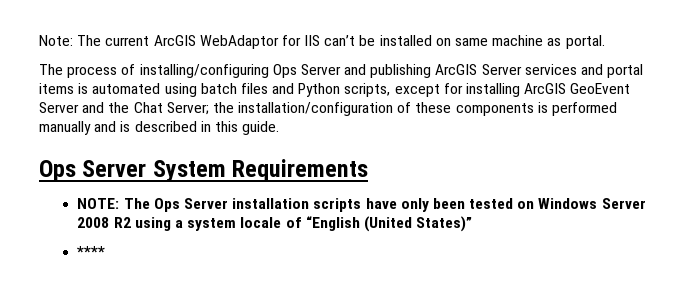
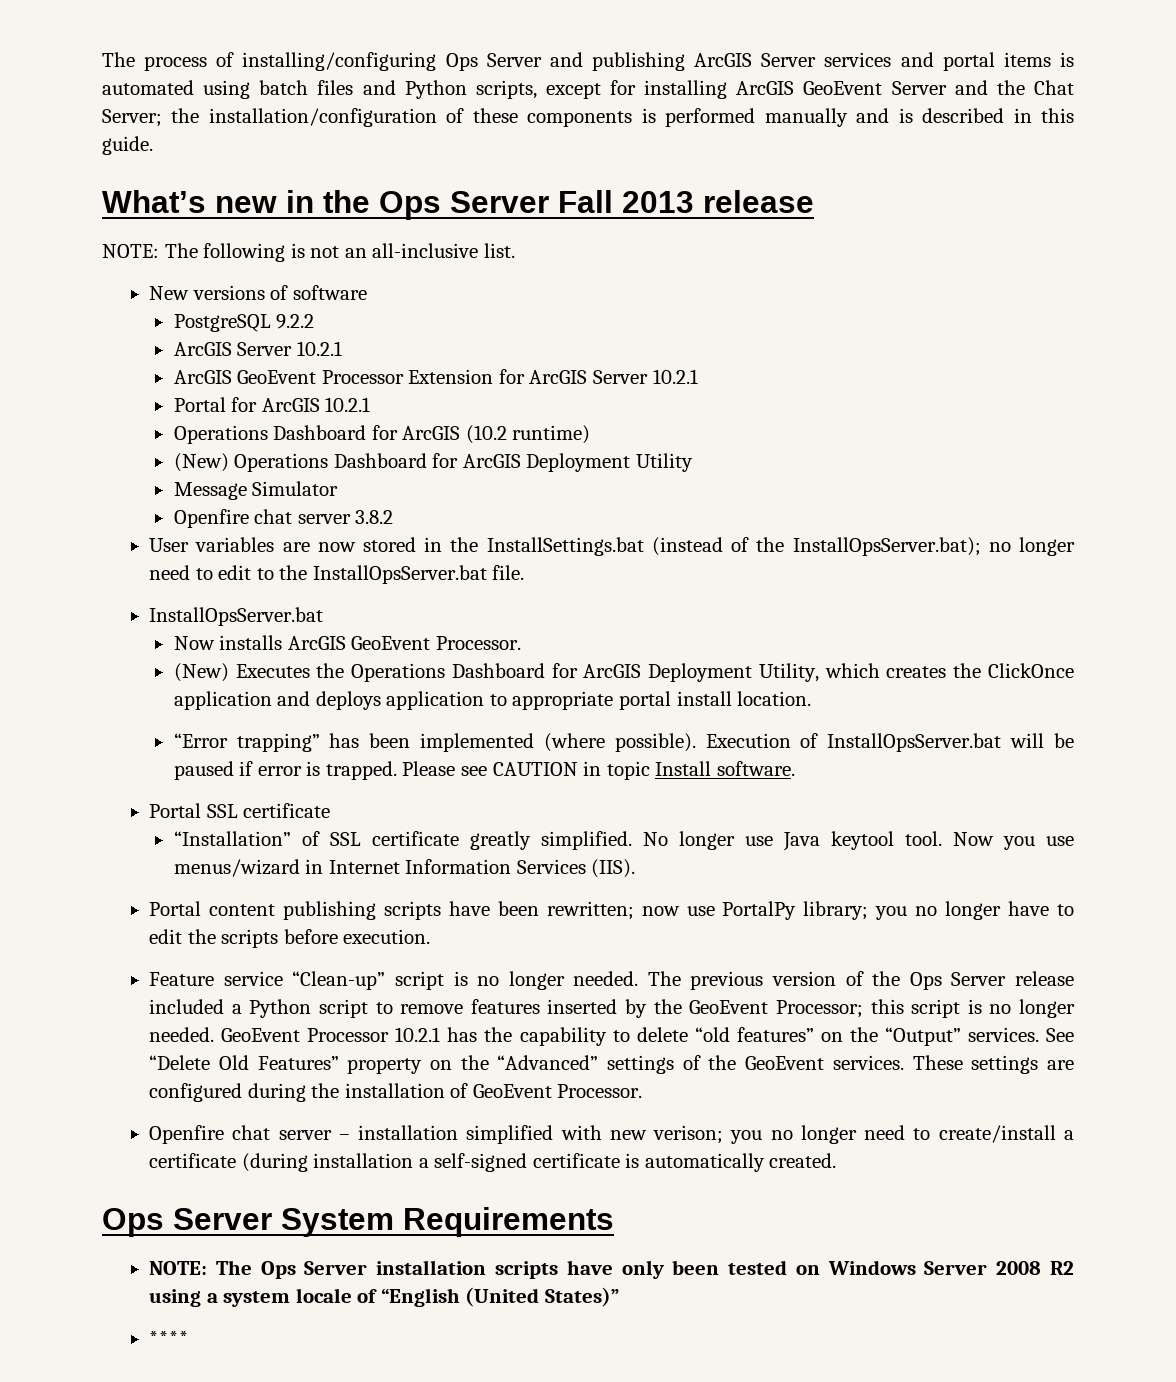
[39,35,605,49] Note: The current ArcGIS WebAdaptor for IIS can’t be installed on same machine as portal. // -> (102, 59) none
(280, 128) none -> [102,190,814,220] [102,243,515,262] [149,285,367,300] [173,314,315,332] [173,341,342,356] [173,369,698,384] [173,397,371,412] [173,425,591,444] [173,453,694,472] [173,481,339,500] [173,509,394,528] [149,537,1076,556] [149,565,525,584] [149,607,324,626] [173,635,521,650] [173,663,1074,682] [173,691,812,710] [173,733,1074,752] [173,761,795,780] [149,803,331,818] [173,831,1074,851] [173,859,636,878] [149,901,1074,920] [149,929,431,948] [149,971,1075,990] [149,999,1075,1018] [149,1027,1075,1046] [149,1055,1074,1074] [149,1083,643,1102] [149,1125,1074,1144] [149,1153,837,1172] // What’s new in the Ops Server Fall 2013 release // NOTE: The following is not an all-inclusive list. // New versions of software // PostgreSQL 9.2.2 // ArcGIS Server 10.2.1 // ArcGIS GeoEvent Processor Extension for ArcGIS Server 10.2.1 // Portal for ArcGIS 10.2.1 // Operations Dashboard for ArcGIS (10.2 runtime) // (New) Operations Dashboard for ArcGIS Deployment Utility // Message Simulator // Openfire chat server 3.8.2 // User variables are now stored in the InstallSettings.bat (instead of the InstallOpsServer.bat); no longer need to edit to the InstallOpsServer.bat file. // InstallOpsServer.bat // Now installs ArcGIS GeoEvent Processor. // (New) Executes the Operations Dashboard for ArcGIS Deployment Utility, which creates the ClickOnce application and deploys application to appropriate portal install location. // “Error trapping” has been implemented (where possible). Execution of InstallOpsServer.bat will be paused if error is trapped. Please see CAUTION in topic Install software. // Portal SSL certificate // “Installation” of SSL certificate greatly simplified. No longer use Java keytool tool. Now you use menus/wizard in Internet Information Services (IIS). // Portal content publishing scripts have been rewritten; now use PortalPy library; you no longer have to edit the scripts before execution. // Feature service “Clean-up” script is no longer needed. The previous version of the Ops Server release included a Python script to remove features inserted by the GeoEvent Processor; this script is no longer needed. GeoEvent Processor 10.2.1 has the capability to delete “old features” on the “Output” services. See “Delete Old Features” property on the “Advanced” settings of the GeoEvent services. These settings are configured during the installation of GeoEvent Processor. // Openfire chat server – installation simplified with new verison; you no longer need to create/install a certificate (during installation a self-signed certificate is automatically created.

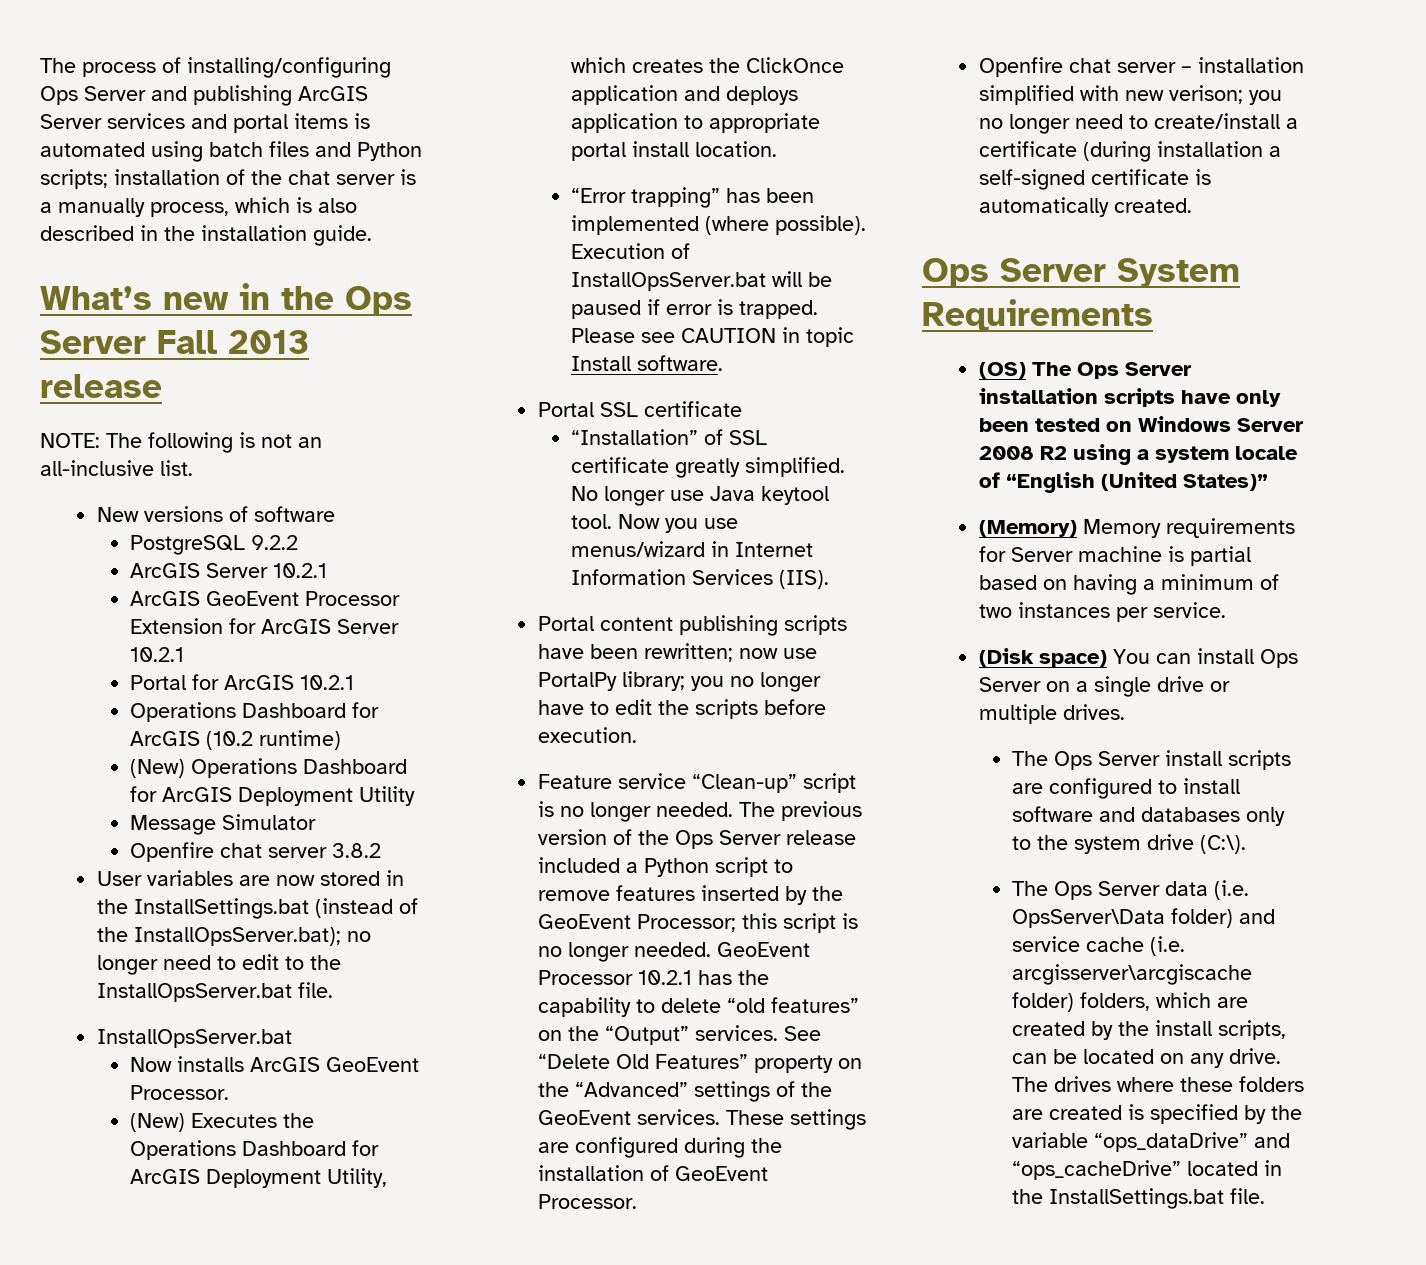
[475,80,1074,99] [102,108,1074,127] scripts, except for installing ArcGIS GeoEvent Server and the Chat Server; the installation/configuration of these components is performed manually and is described in this -> [40,169,416,189] [40,197,357,217] [40,225,307,241] scripts; installation of the chat server is a manually process, which is also described in the installation
[149,1261,208,1275] NOTE: -> [979,362,1027,379] (OS)
[149,1331,190,1345] **** -> [979,518,1296,538] [979,546,1252,566] [979,574,1280,595] [979,602,1227,622] [979,648,1299,668] [979,676,1231,697] [979,704,1126,724] [1012,750,1292,770] [1012,778,1241,799] [1012,806,1286,826] [1012,834,1247,854] [1012,880,1250,900] [1012,908,1276,928] [1012,936,1186,956] [1012,964,1253,985] [1012,992,1249,1012] [1012,1020,1287,1040] [1012,1048,1282,1068] [1012,1076,1305,1092] [1012,1104,1303,1124] [1012,1132,1291,1152] [1012,1160,1283,1180] [1012,1188,1266,1209] (Memory) Memory requirements for Server machine is partial based on having a minimum of two instances per service. // (Disk space) You can install Ops Server on a single drive or multiple drives. // The Ops Server install scripts are configured to install software and databases only to the system drive (C:\). // The Ops Server data (i.e. OpsServer\Data folder) and service cache (i.e. arcgisserver\arcgiscache folder) folders, which are created by the install scripts, can be located on any drive. The drives where these folders are created is specified by the variable “ops_dataDrive” and “ops_cacheDrive” located in the InstallSettings.bat file.

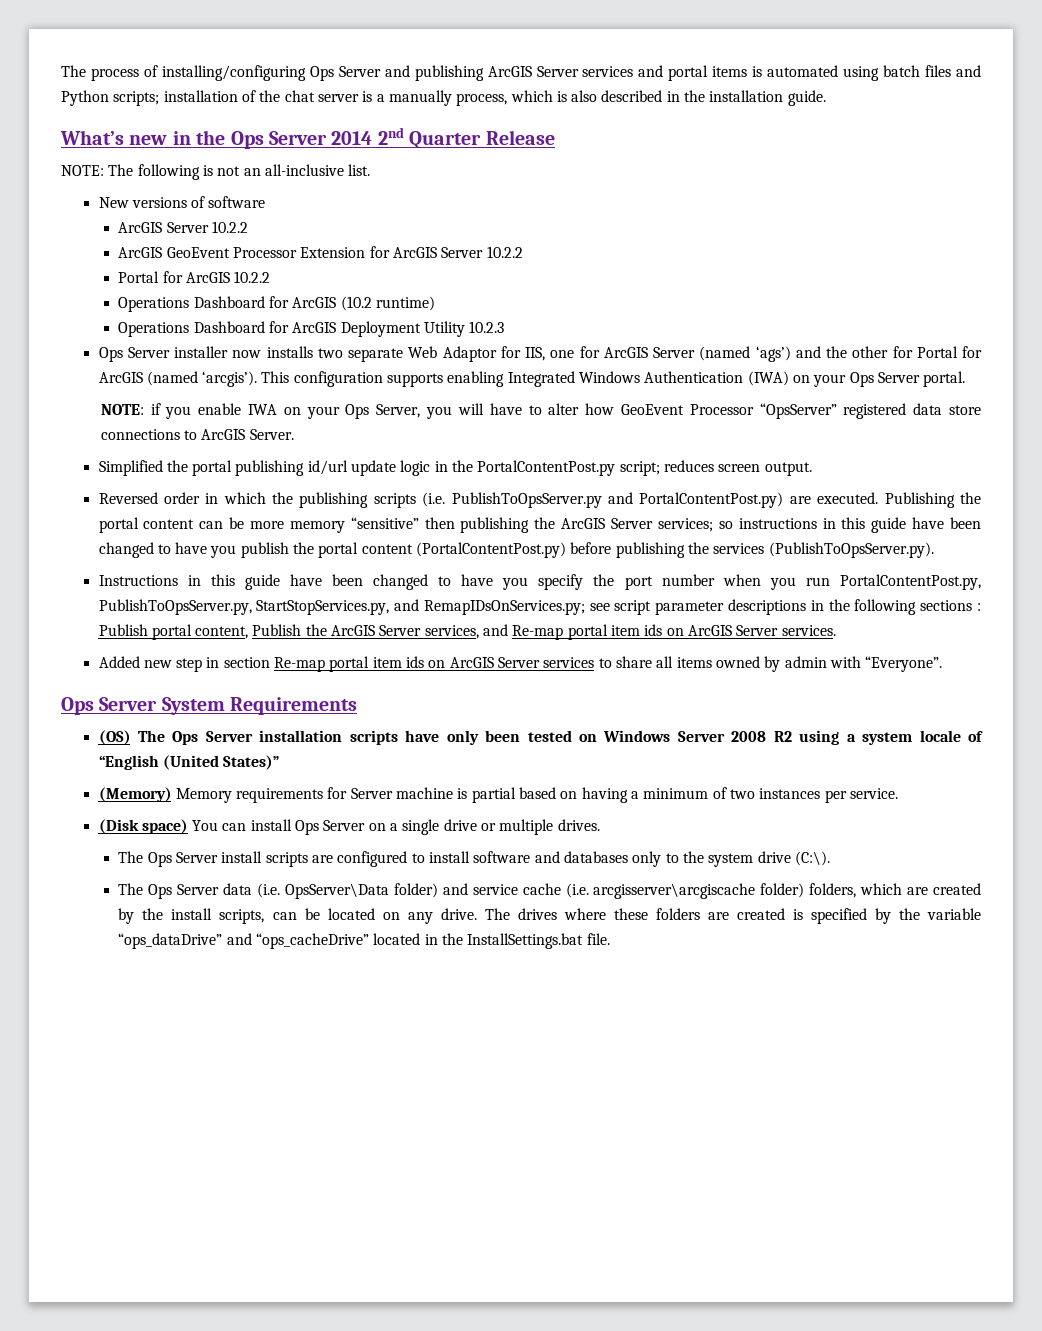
[157,330,309,354] [40,374,162,398] Fall 2013 release -> [331,127,555,149] 2014 2nd Quarter Release
[130,535,299,555] [130,563,328,578] // PostgreSQL 9.2.2 // ArcGIS Server 10.2.1 -> [118,221,249,233] // ArcGIS Server 10.2.2
[130,647,185,662] [130,674,355,690] 10.2.1 // Portal for ArcGIS 10.2.1 -> [486,246,523,258] [118,271,271,283] 10.2.2 // Portal for ArcGIS 10.2.2
[130,759,186,778] (New) -> (435, 303) none
[130,814,317,835] [130,842,382,862] [97,870,405,886] [97,898,419,919] [97,927,372,946] [97,954,342,975] [97,982,334,1002] [97,1029,293,1048] [130,1056,420,1072] [130,1085,230,1100] [130,1113,315,1132] [130,1140,380,1160] [130,1168,388,1188] [571,57,845,73] [571,85,799,105] [571,113,821,133] [571,141,778,161] [571,187,815,208] [571,215,867,235] [571,243,691,259] [571,271,833,291] [571,299,819,319] [571,327,855,347] [571,355,724,371] [538,401,743,417] [571,429,768,445] [571,457,846,478] [571,486,830,506] [571,514,739,533] [571,541,814,557] [571,569,830,589] [538,615,848,636] [538,643,818,662] [538,671,822,692] [538,699,827,719] [538,727,638,743] [538,773,857,793] [538,801,863,822] [538,829,857,849] [538,857,794,877] [538,885,844,905] [538,913,859,933] [538,942,811,962] [538,970,770,985] [538,997,860,1017] [538,1025,822,1045] [538,1054,863,1073] [538,1081,833,1102] [538,1109,867,1130] [538,1137,783,1158] [538,1165,769,1181] [538,1194,638,1209] [979,57,1305,77] [979,85,1283,105] [979,113,1299,134] [979,141,1282,162] [979,169,1212,190] [979,197,1193,217] // Message Simulator // Openfire chat server 3.8.2 // User variables are now stored in the InstallSettings.bat (instead of the InstallOpsServer.bat); no longer need to edit to the InstallOpsServer.bat file. // InstallOpsServer.bat // Now installs ArcGIS GeoEvent Processor. // (New) Executes the Operations Dashboard for ArcGIS Deployment Utility, which creates the ClickOnce application and deploys application to appropriate portal install location. // “Error trapping” has been implemented (where possible). Execution of InstallOpsServer.bat will be paused if error is trapped. Please see CAUTION in topic Install software. // Portal SSL certificate // “Installation” of SSL certificate greatly simplified. No longer use Java keytool tool. Now you use menus/wizard in Internet Information Services (IIS). // Portal content publishing scripts have been rewritten; now use PortalPy library; you no longer have to edit the scripts before execution. // Feature service “Clean-up” script is no longer needed. The previous version of the Ops Server release included a Python script to remove features inserted by the GeoEvent Processor; this script is no longer needed. GeoEvent Processor 10.2.1 has the capability to delete “old features” on the “Output” services. See “Delete Old Features” property on the “Advanced” settings of the GeoEvent services. These settings are configured during the installation of GeoEvent Processor. // Openfire chat server – installation simplified with new verison; you no longer need to create/install a certificate (during installation a self-signed certificate is automatically created. -> [469,321,505,333] [98,346,982,362] [98,371,966,387] [100,403,982,419] [100,429,294,440] [98,460,812,476] [98,492,981,508] [98,517,981,533] [98,542,934,558] [98,574,982,590] [98,599,982,615] [98,624,836,640] [98,656,943,672] 10.2.3 // Ops Server installer now installs two separate Web Adaptor for IIS, one for ArcGIS Server (named ‘ags’) and the other for Portal for ArcGIS (named ‘arcgis’). This configuration supports enabling Integrated Windows Authentication (IWA) on your Ops Server portal. // NOTE: if you enable IWA on your Ops Server, you will have to alter how GeoEvent Processor “OpsServer” registered data store connections to ArcGIS Server. // Simplified the portal publishing id/url update logic in the PortalContentPost.py script; reduces screen output. // Reversed order in which the publishing scripts (i.e. PublishToOpsServer.py and PortalContentPost.py) are executed. Publishing the portal content can be more memory “sensitive” then publishing the ArcGIS Server services; so instructions in this guide have been changed to have you publish the portal content (PortalContentPost.py) before publishing the services (PublishToOpsServer.py). // Instructions in this guide have been changed to have you specify the port number when you run PortalContentPost.py, PublishToOpsServer.py, StartStopServices.py, and RemapIDsOnServices.py; see script parameter descriptions in the following sections : Publish portal content, Publish the ArcGIS Server services, and Re-map portal item ids on ArcGIS Server services. // Added new step in section Re-map portal item ids on ArcGIS Server services to share all items owned by admin with “Everyone”.

